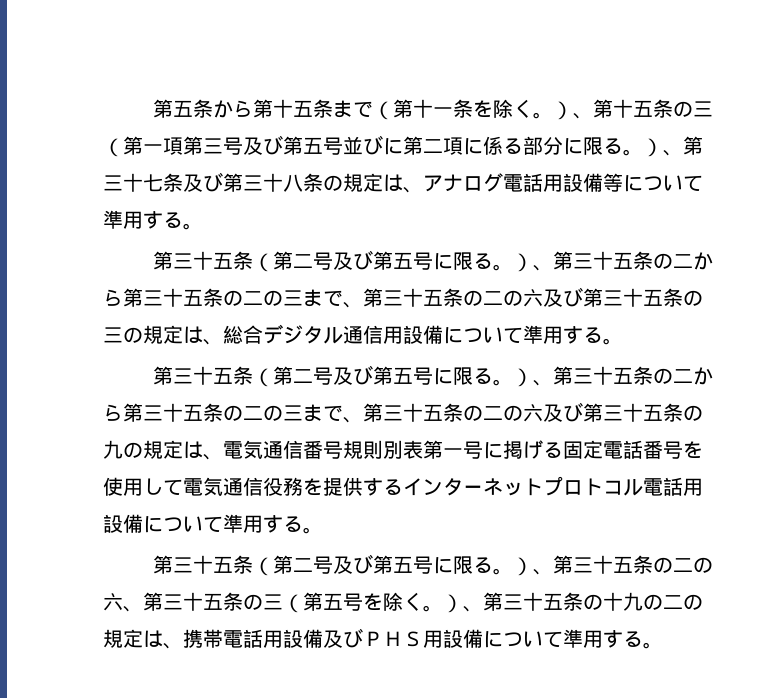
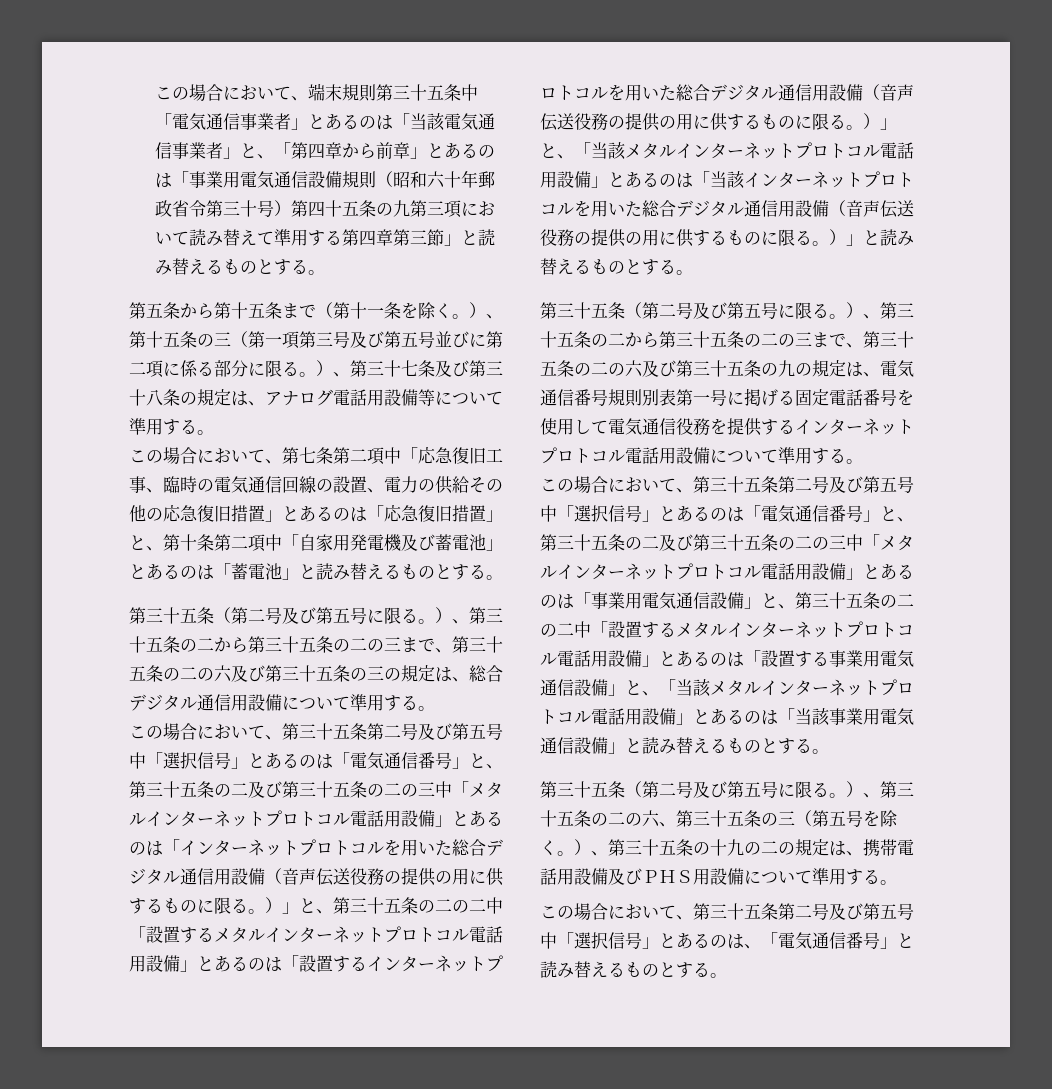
(153, 108) none -> [155,83,479,102] [155,113,496,131] [155,142,496,159] [155,170,496,189] [155,200,496,218] [155,229,496,246] [155,258,326,275] この場合において、端末規則第三十五条中「電気通信事業者」とあるのは「当該電気通信事業者」と、「第四章から前章」とあるのは「事業用電気通信設備規則（昭和六十年郵政省令第三十号）第四十五条の九第三項において読み替えて準用する第四章第三節」と読み替えるものとする。 //
(203, 226) none -> [129,447,503,465] [129,476,503,494] [129,505,503,522] [129,534,503,552] [129,563,503,580] // この場合において、第七条第二項中「応急復旧工事、臨時の電気通信回線の設置、電力の供給その他の応急復旧措置」とあるのは「応急復旧措置」と、第十条第二項中「自家用発電機及び蓄電池」とあるのは「蓄電池」と読み替えるものとする。
(623, 341) none -> [129,723,503,740] [129,752,503,769] [129,781,503,798] [129,810,503,827] [129,839,503,856] [129,868,504,886] [129,897,503,914] [129,926,503,943] [129,955,503,972] [540,84,914,101] [540,113,897,131] [540,142,914,160] [540,171,914,189] [540,200,914,218] [540,229,914,247] [540,258,693,275] // この場合において、第三十五条第二号及び第五号中「選択信号」とあるのは「電気通信番号」と、第三十五条の二及び第三十五条の二の三中「メタルインターネットプロトコル電話用設備」とあるのは「インターネットプロトコルを用いた総合デジタル通信用設備（音声伝送役務の提供の用に供するものに限る。）」と、第三十五条の二の二中「設置するメタルインターネットプロトコル電話用設備」とあるのは「設置するインターネットプロトコルを用いた総合デジタル通信用設備（音声伝送役務の提供の用に供するものに限る。）」と、「当該メタルインターネットプロトコル電話用設備」とあるのは「当該インターネットプロトコルを用いた総合デジタル通信用設備（音声伝送役務の提供の用に供するものに限る。）」と読み替えるものとする。
(323, 530) none -> [540,476,914,493] [540,505,914,522] [540,534,914,551] [540,563,914,580] [540,592,914,609] [540,621,914,638] [540,650,914,667] [540,679,914,697] [540,708,914,726] [540,737,829,754] // この場合において、第三十五条第二号及び第五号中「選択信号」とあるのは「電気通信番号」と、第三十五条の二及び第三十五条の二の三中「メタルインターネットプロトコル電話用設備」とあるのは「事業用電気通信設備」と、第三十五条の二の二中「設置するメタルインターネットプロトコル電話用設備」とあるのは「設置する事業用電気通信設備」と、「当該メタルインターネットプロトコル電話用設備」とあるのは「当該事業用電気通信設備」と読み替えるものとする。
(663, 645) none -> [540,903,914,920] [540,932,914,949] [540,961,727,978] // この場合において、第三十五条第二号及び第五号中「選択信号」とあるのは、「電気通信番号」と読み替えるものとする。

